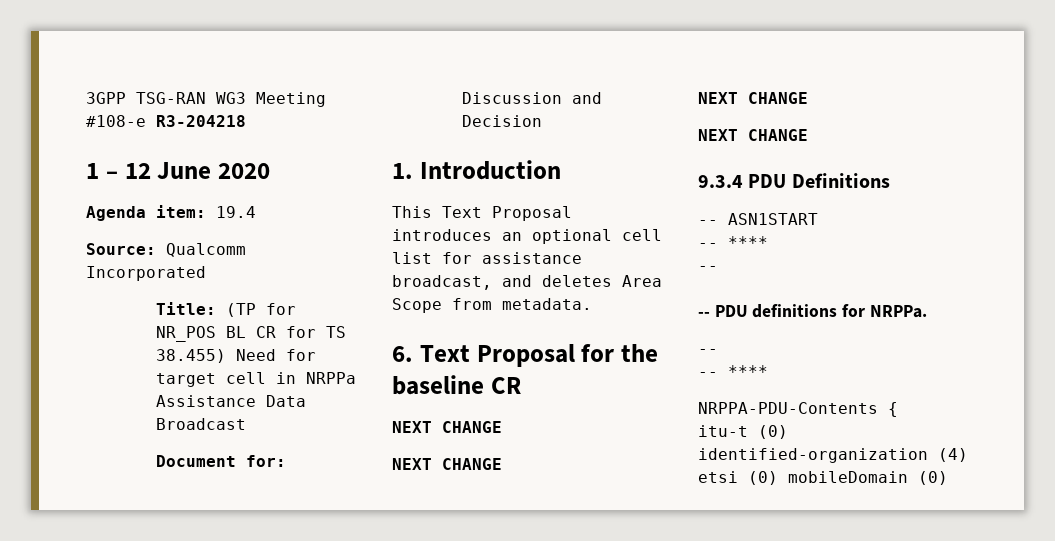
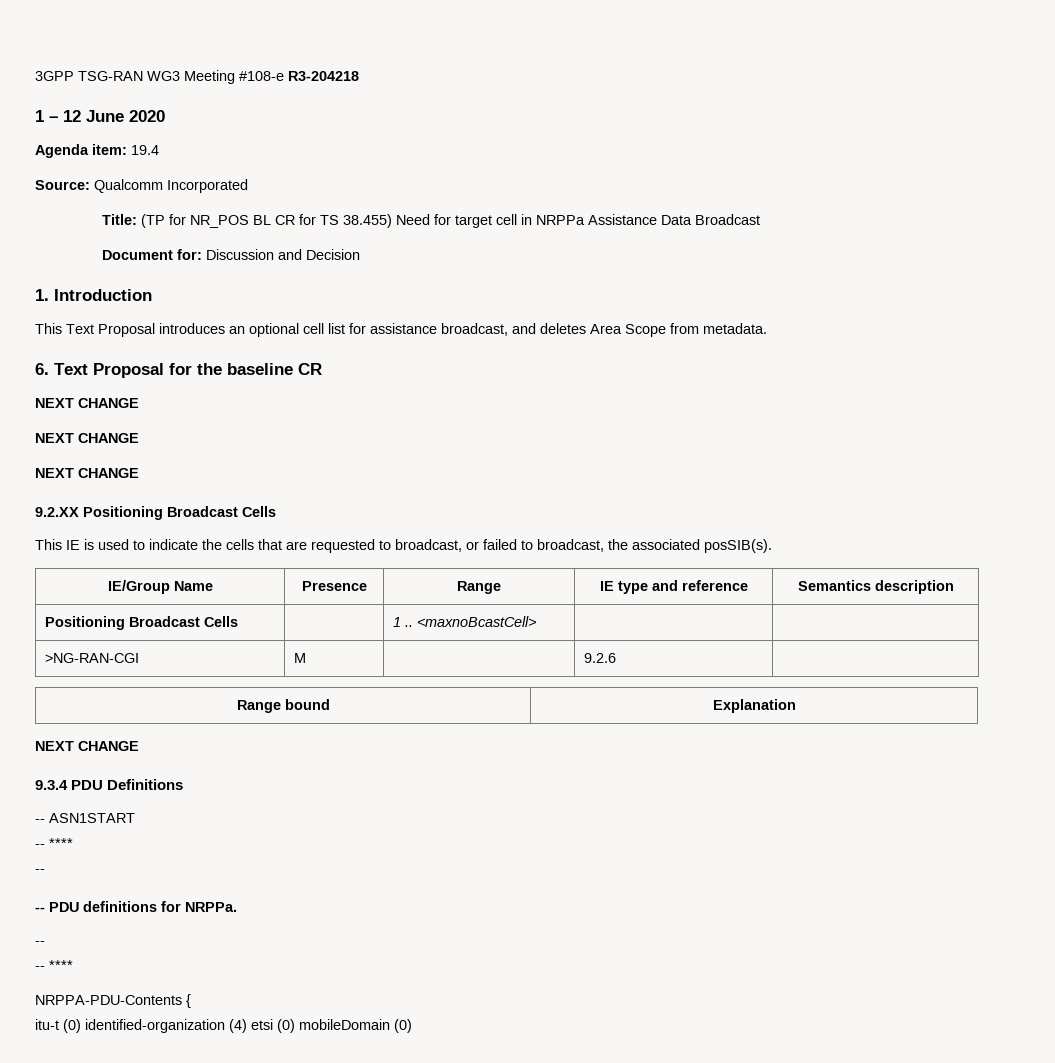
(808, 98) none -> [35,506,276,520] [35,539,772,553] [107,580,213,594] [301,581,367,591] [457,581,502,594] [599,580,748,594] [797,580,954,594] [44,616,238,630] [392,616,536,627] [44,653,139,663] [293,653,306,663] [583,653,616,663] [236,699,330,713] [712,699,796,713] // 9.2.XX Positioning Broadcast Cells // This IE is used to indicate the cells that are requested to broadcast, or failed to broadcast, the associated posSIB(s). // IE/Group Name | Presence | Range | IE type and reference | Semantics description // Positioning Broadcast Cells | | 1 .. <maxnoBcastCell> | | // >NG-RAN-CGI | M | | 9.2.6 | // Range bound | Explanation

